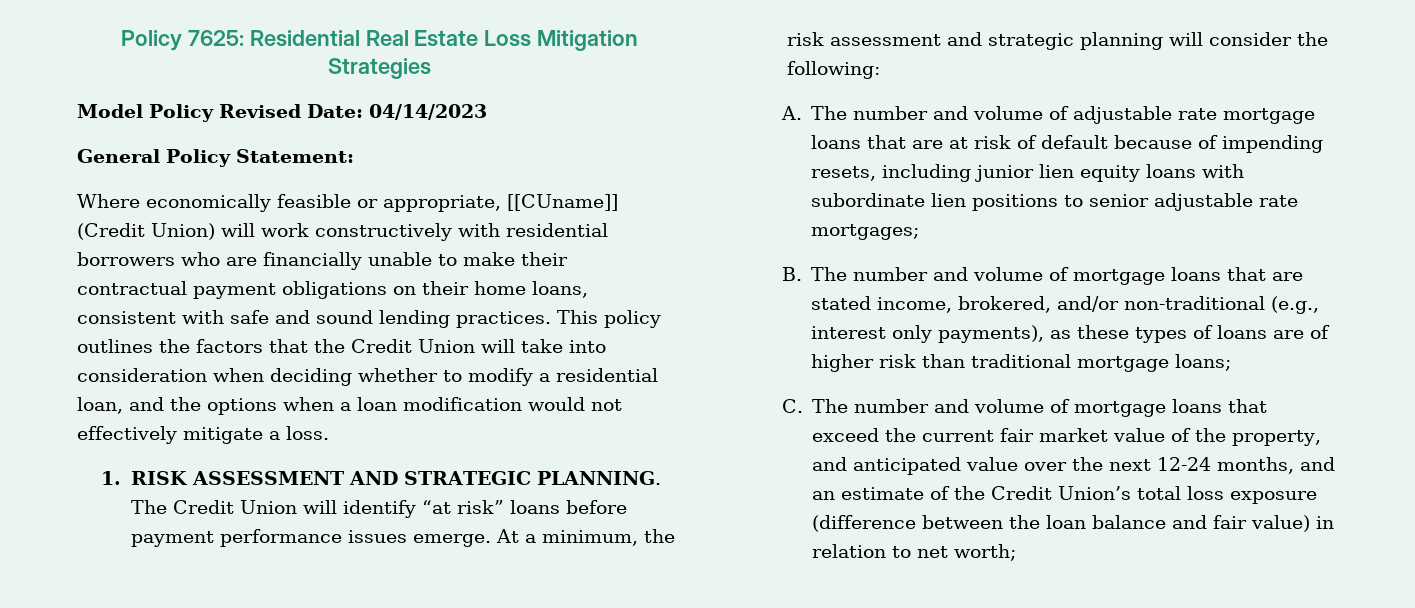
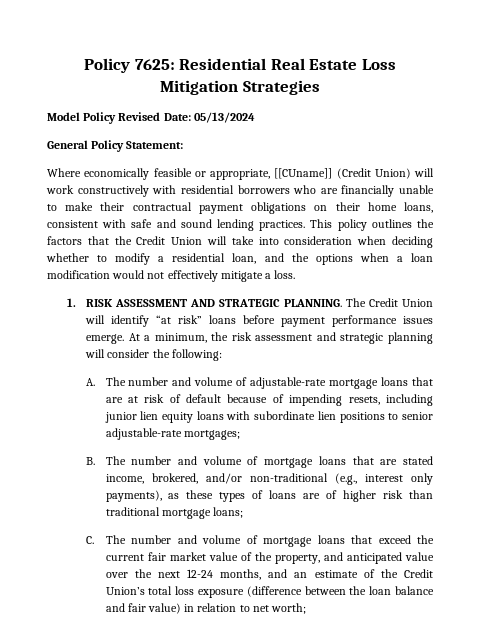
[369,104,487,120] 04/14/2023 -> [193,112,255,123] 05/13/2024
[1073,106,1218,124] adjustable rate -> [250,377,327,389] adjustable-rate
[1154,193,1299,211] adjustable rate -> [105,428,182,440] adjustable-rate

